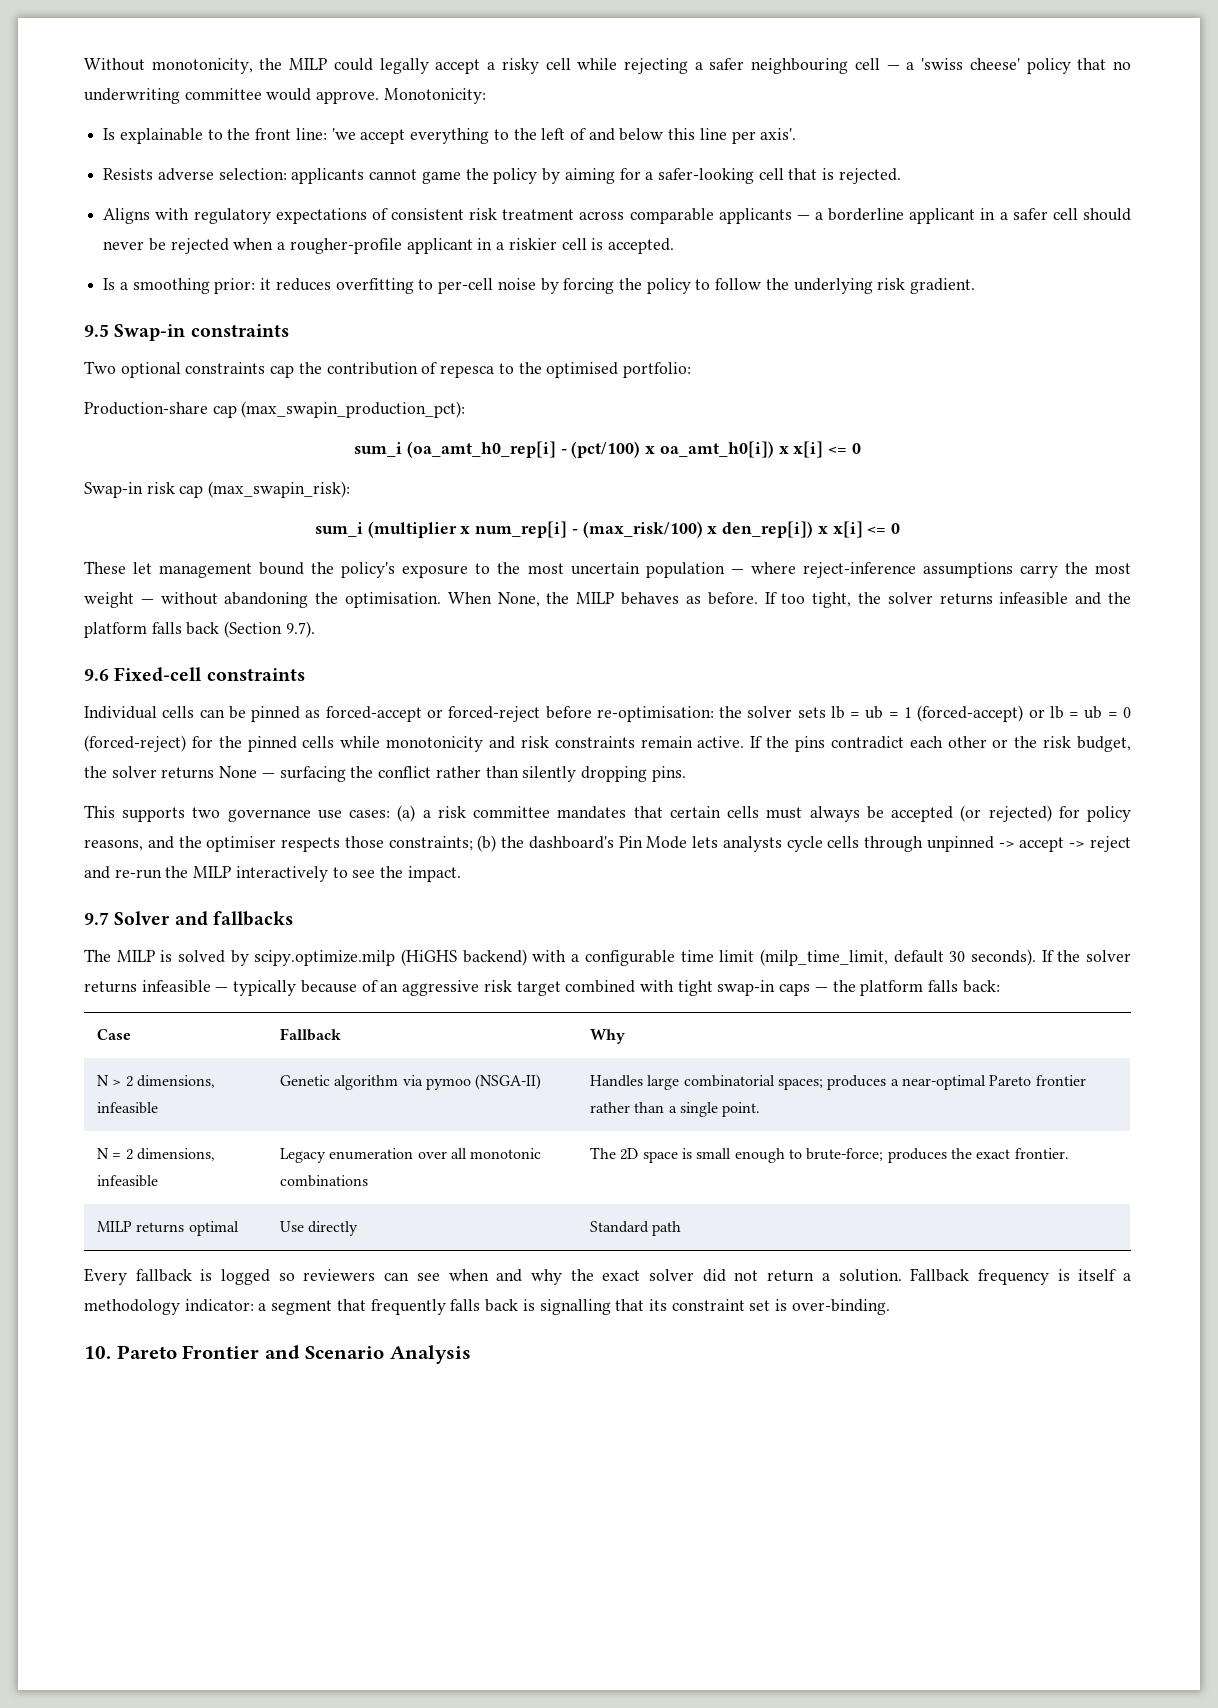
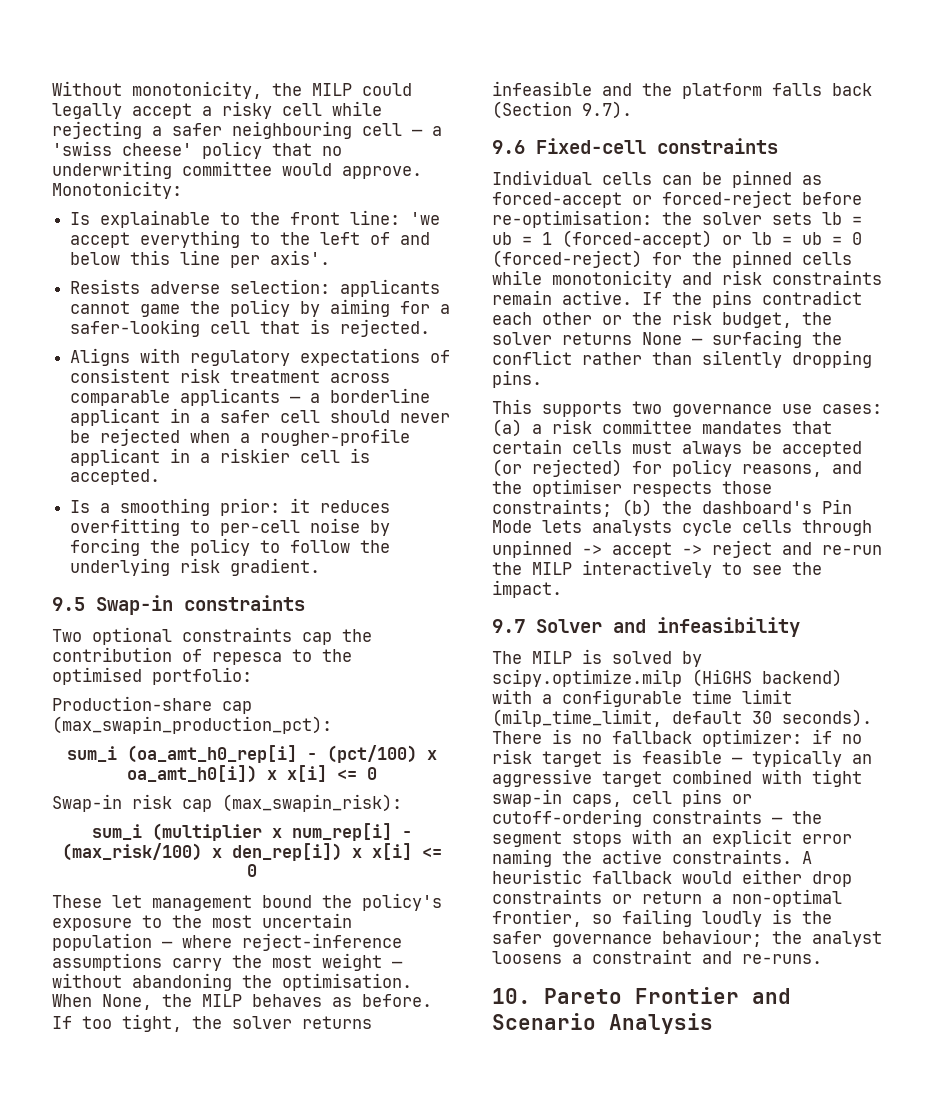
[212,911,293,926] fallbacks -> [657,617,800,637] infeasibility
[1041,950,1132,962] [84,980,378,996] If the solver returns infeasible — typically because of -> [492,729,862,747] [492,749,842,767] There is no fallback optimizer: if no risk target is feasible — typically
[483,980,512,992] risk -> (592, 778) none
[779,980,1000,996] [97,1029,132,1040] [280,1028,342,1041] [590,1029,626,1044] [97,1075,215,1088] [97,1102,159,1114] [280,1074,542,1090] [590,1075,1086,1090] [590,1102,761,1117] [97,1148,215,1161] [97,1175,159,1187] [280,1148,542,1163] [280,1175,369,1187] [590,1147,1069,1163] [97,1221,239,1236] [280,1221,359,1236] [590,1221,682,1236] [84,1268,1131,1285] [84,1299,890,1315] caps — the platform falls back: // Case | Fallback | Why // N > 2 dimensions, infeasible | Genetic algorithm via pymoo (NSGA-II) | Handles large combinatorial spaces; produces a near-optimal Pareto frontier rather than a single point. // N = 2 dimensions, infeasible | Legacy enumeration over all monotonic combinations | The 2D space is small enough to brute-force; produces the exact frontier. // MILP returns optimal | Use directly | Standard path // Every fallback is logged so reviewers can see when and why the exact solver did not return a solution. Fallback frequency is itself a methodology indicator: a segment that frequently falls back is signalling that its constraint set is over-binding. -> [572,789,752,807] [492,809,822,827] [492,829,852,847] [492,849,812,867] [492,869,852,887] [492,889,842,907] [492,909,832,927] [492,929,882,947] [492,949,822,964] caps, cell pins or cutoff-ordering constraints — the segment stops with an explicit error naming the active constraints. A heuristic fallback would either drop constraints or return a non-optimal frontier, so failing loudly is the safer governance behaviour; the analyst loosens a constraint and re-runs.

